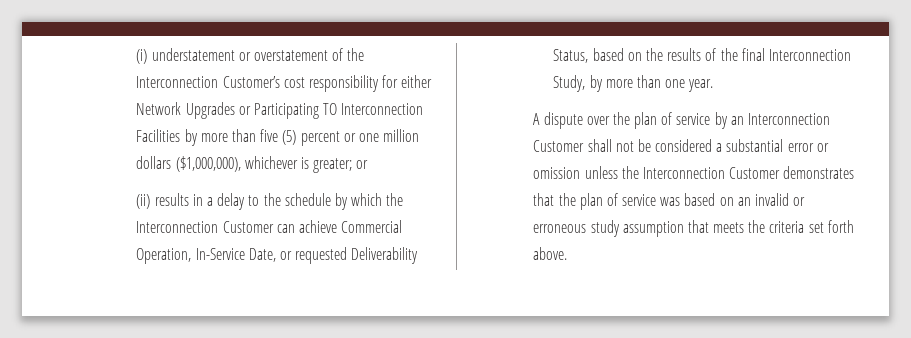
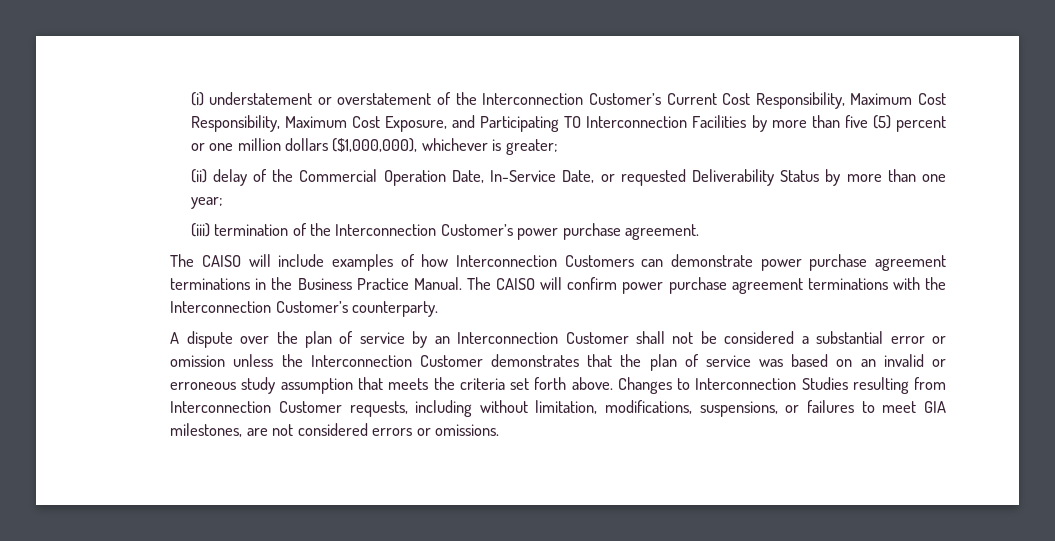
[283,75,433,92] [136,102,251,119] cost responsibility for either Network Upgrades or -> [666,92,946,109] [190,115,476,132] Current Cost Responsibility, Maximum Cost Responsibility, Maximum Cost Exposure, and
[356,160,369,169] or -> (558, 147) none
[154,193,404,210] [136,220,403,233] [136,248,192,264] results in a delay to the schedule by which the Interconnection Customer can achieve Commercial Operation, -> [212,169,484,186] delay of the Commercial Operation Date,
[553,48,851,63] [553,75,714,92] Status, based on the results of the final Interconnection Study, by more than one year. -> [780,169,946,186] [190,197,223,209] [190,223,700,240] [170,254,947,271] [170,277,947,294] [170,301,439,317] Status by more than one year; // (iii) termination of the Interconnection Customer’s power purchase agreement. // The CAISO will include examples of how Interconnection Customers can demonstrate power purchase agreement terminations in the Business Practice Manual. The CAISO will confirm power purchase agreement terminations with the Interconnection Customer’s counterparty.
(568, 253) none -> [617,377,947,394] [170,400,946,417] [170,423,499,437] Changes to Interconnection Studies resulting from Interconnection Customer requests, including without limitation, modifications, suspensions, or failures to meet GIA milestones, are not considered errors or omissions.

